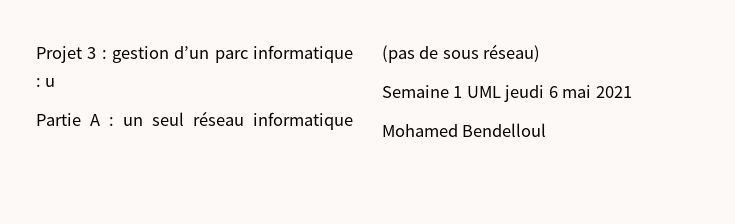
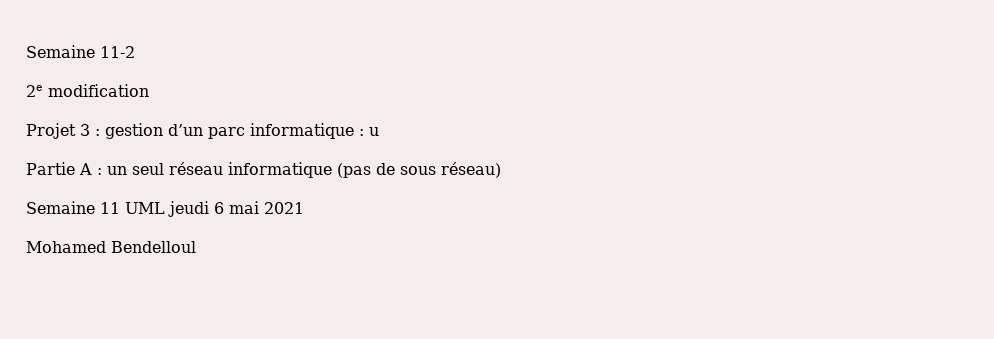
(36, 54) none -> [26,45,135,58] [26,84,149,97] Semaine 11-2 // 2e modification //
[453,86,463,98] 1 -> [100,202,120,214] 11

